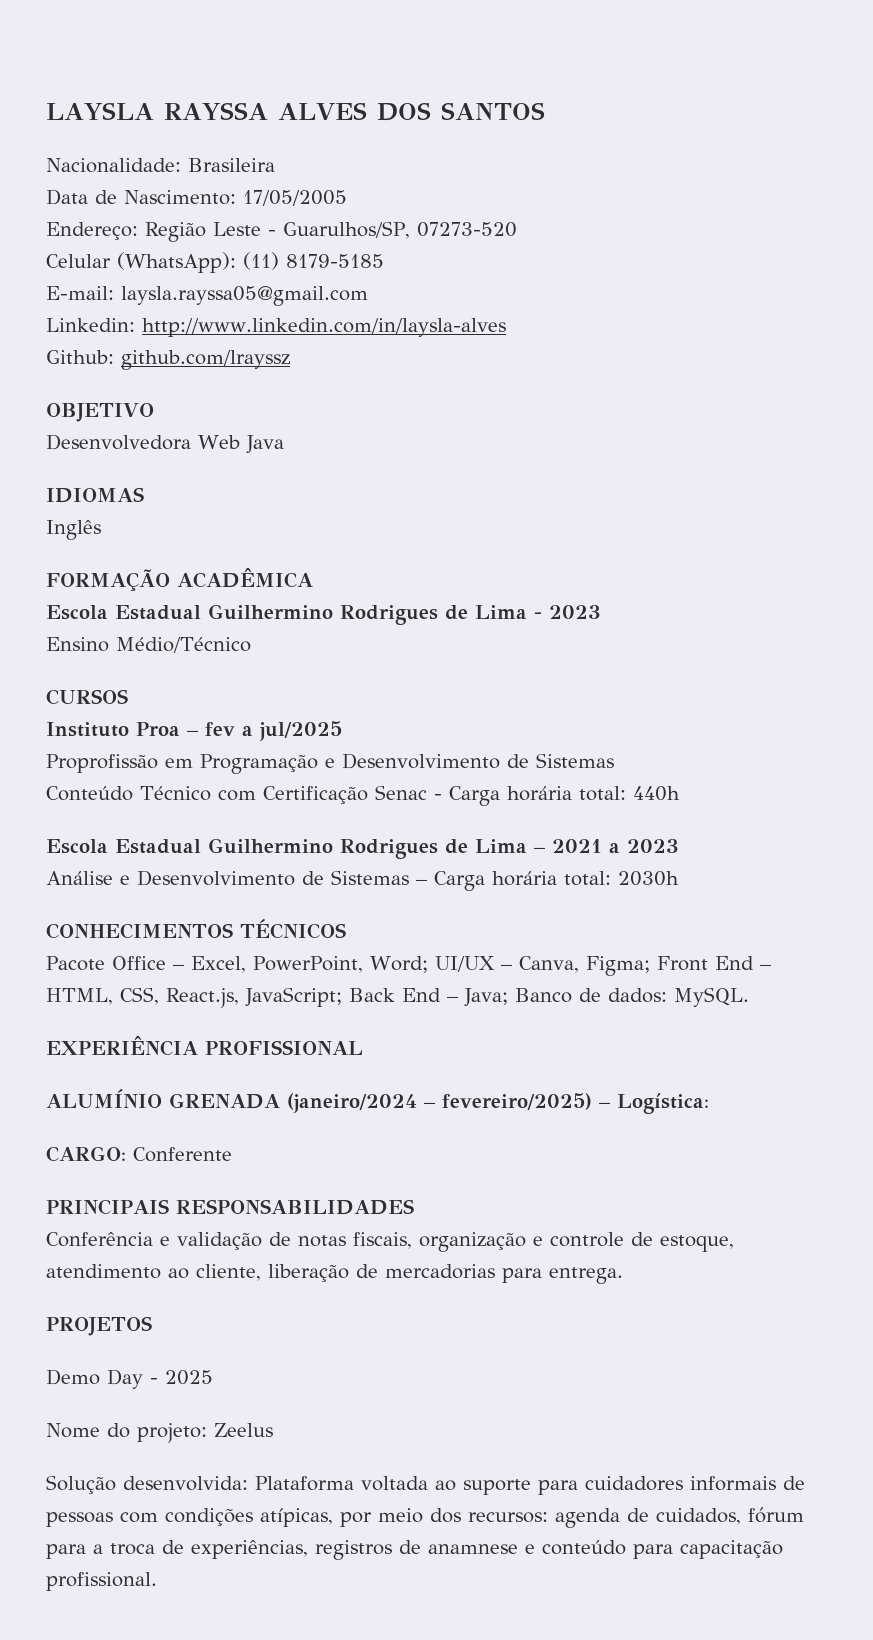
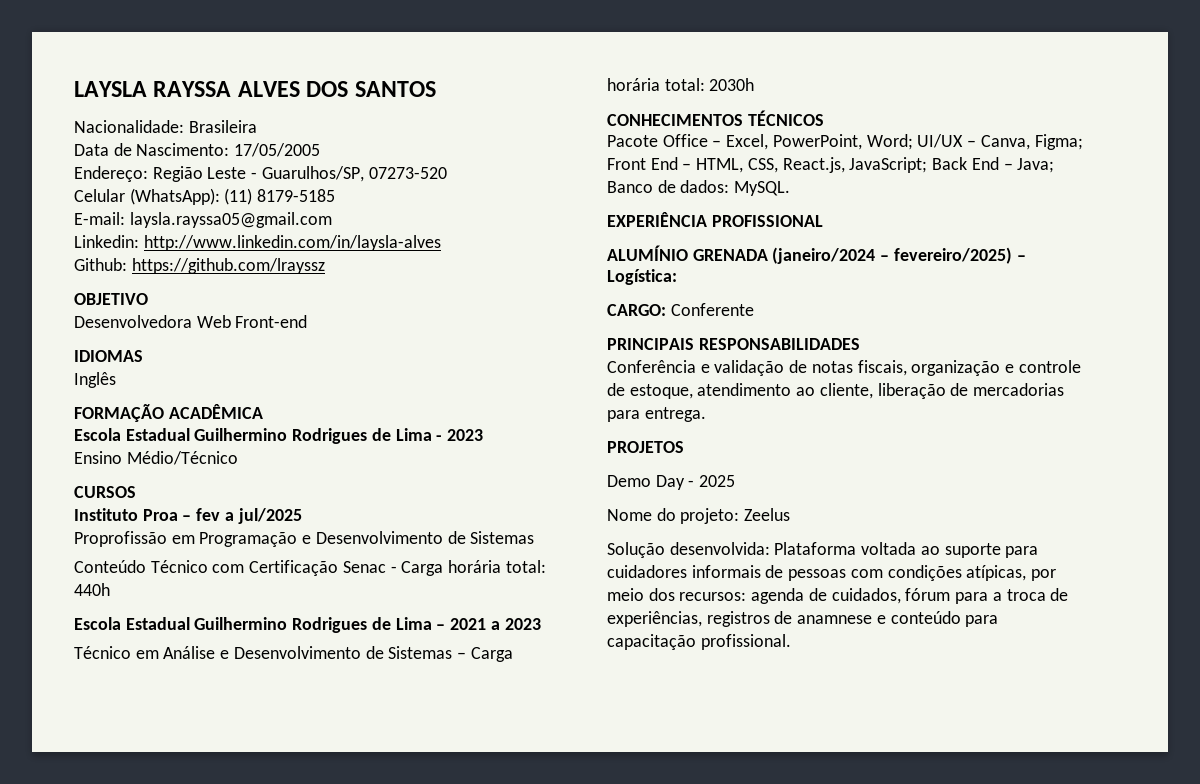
[121,350,290,370] github.com/lrayssz -> [131,258,325,274] https://github.com/lrayssz
[245,435,284,454] Java -> [235,315,308,328] Front-end
(679, 846) none -> [74,646,159,659] Técnico em

